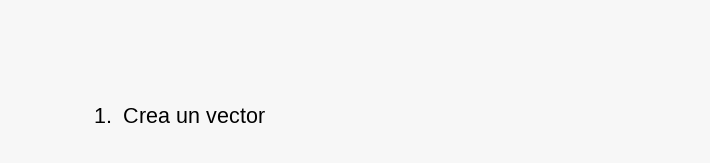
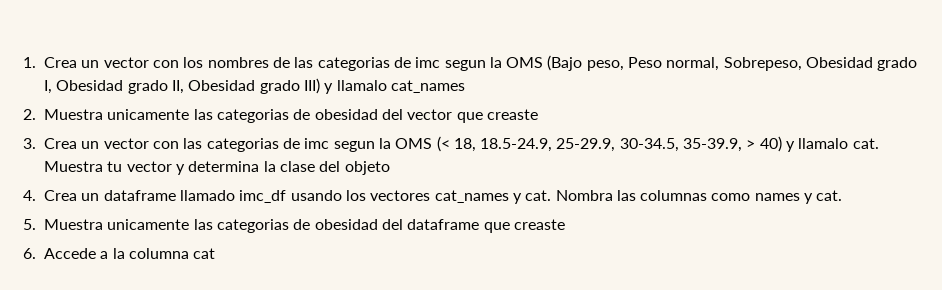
(265, 115) none -> [152,55,918,71] [44,78,465,94] [23,109,538,123] [23,136,879,152] [44,161,390,175] [23,190,843,204] [23,219,565,233] [23,248,216,259] con los nombres de las categorias de imc segun la OMS (Bajo peso, Peso normal, Sobrepeso, Obesidad grado I, Obesidad grado II, Obesidad grado III) y llamalo cat_names // 2. Muestra unicamente las categorias de obesidad del vector que creaste // 3. Crea un vector con las categorias de imc segun la OMS (< 18, 18.5-24.9, 25-29.9, 30-34.5, 35-39.9, > 40) y llamalo cat. Muestra tu vector y determina la clase del objeto // 4. Crea un dataframe llamado imc_df usando los vectores cat_names y cat. Nombra las columnas como names y cat. // 5. Muestra unicamente las categorias de obesidad del dataframe que creaste // 6. Accede a la columna cat

